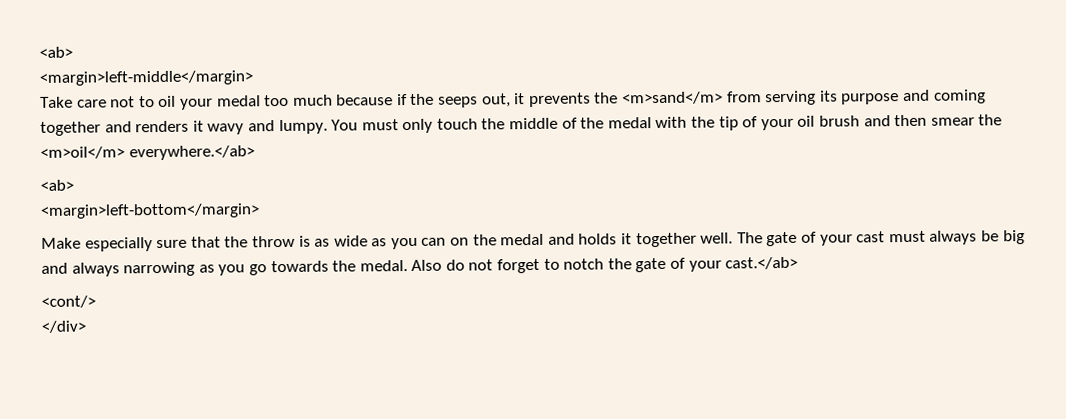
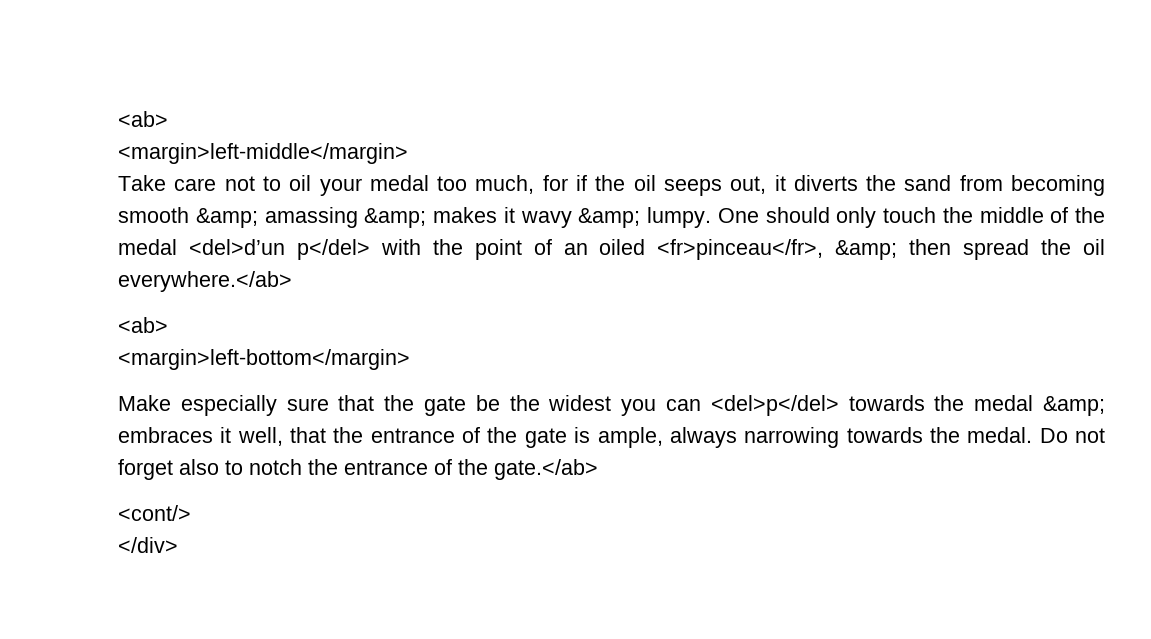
[292,94,394,106] much because -> [475,175,568,194] much, for
(435, 99) none -> [633,175,656,191] oil
[528,89,986,108] [40,119,399,136] prevents the <m>sand</m> from serving its purpose and coming together and renders it wavy and lumpy. You must -> [793,175,1105,196] [118,207,830,228] diverts the sand from becoming smooth &amp; amassing &amp; makes it wavy &amp; lumpy. One should
[655,114,1003,131] [40,146,125,159] with the tip of your oil brush and then smear the <m>oil</m> -> [188,239,1106,260] <del>d’un p</del> with the point of an oiled <fr>pinceau</fr>, &amp; then spread the oil
[251,230,1025,250] [41,261,267,277] throw is as wide as you can on the medal and holds it together well. The gate of your cast must always be big and always narrowing as you go -> [424,395,1105,416] [118,427,840,448] gate be the widest you can <del>p</del> towards the medal &amp; embraces it well, that the entrance of the gate is ample, always narrowing
[411,259,465,271] Also do -> [1039,428,1068,443] Do
(541, 266) none -> [179,459,219,475] also
[635,256,799,273] gate of your cast.</ab> -> [344,459,598,480] entrance of the gate.</ab>

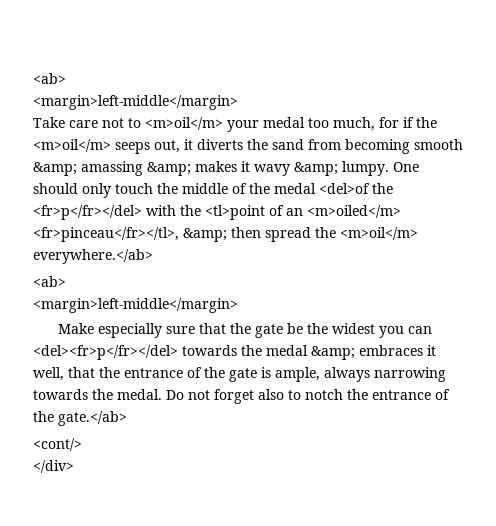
[289,175,312,191] oil -> [145,117,223,130] <m>oil</m>
[633,175,656,191] oil -> [33,139,111,152] <m>oil</m>
[188,239,370,260] <del>d’un p</del> -> [319,183,393,194] [33,205,142,220] <del>of the <fr>p</fr></del>
[474,239,522,260] point -> [205,205,265,220] <tl>point
[599,239,824,260] oiled <fr>pinceau</fr>, -> [307,205,401,218] [33,227,179,242] <m>oiled</m> <fr>pinceau</fr></tl>,
[1083,239,1106,255] oil -> [340,227,418,240] <m>oil</m>
[118,349,410,370] <margin>left-bottom</margin> -> [33,298,238,313] <margin>left-middle</margin>
[710,395,839,416] <del>p</del> -> [33,345,178,360] <del><fr>p</fr></del>

